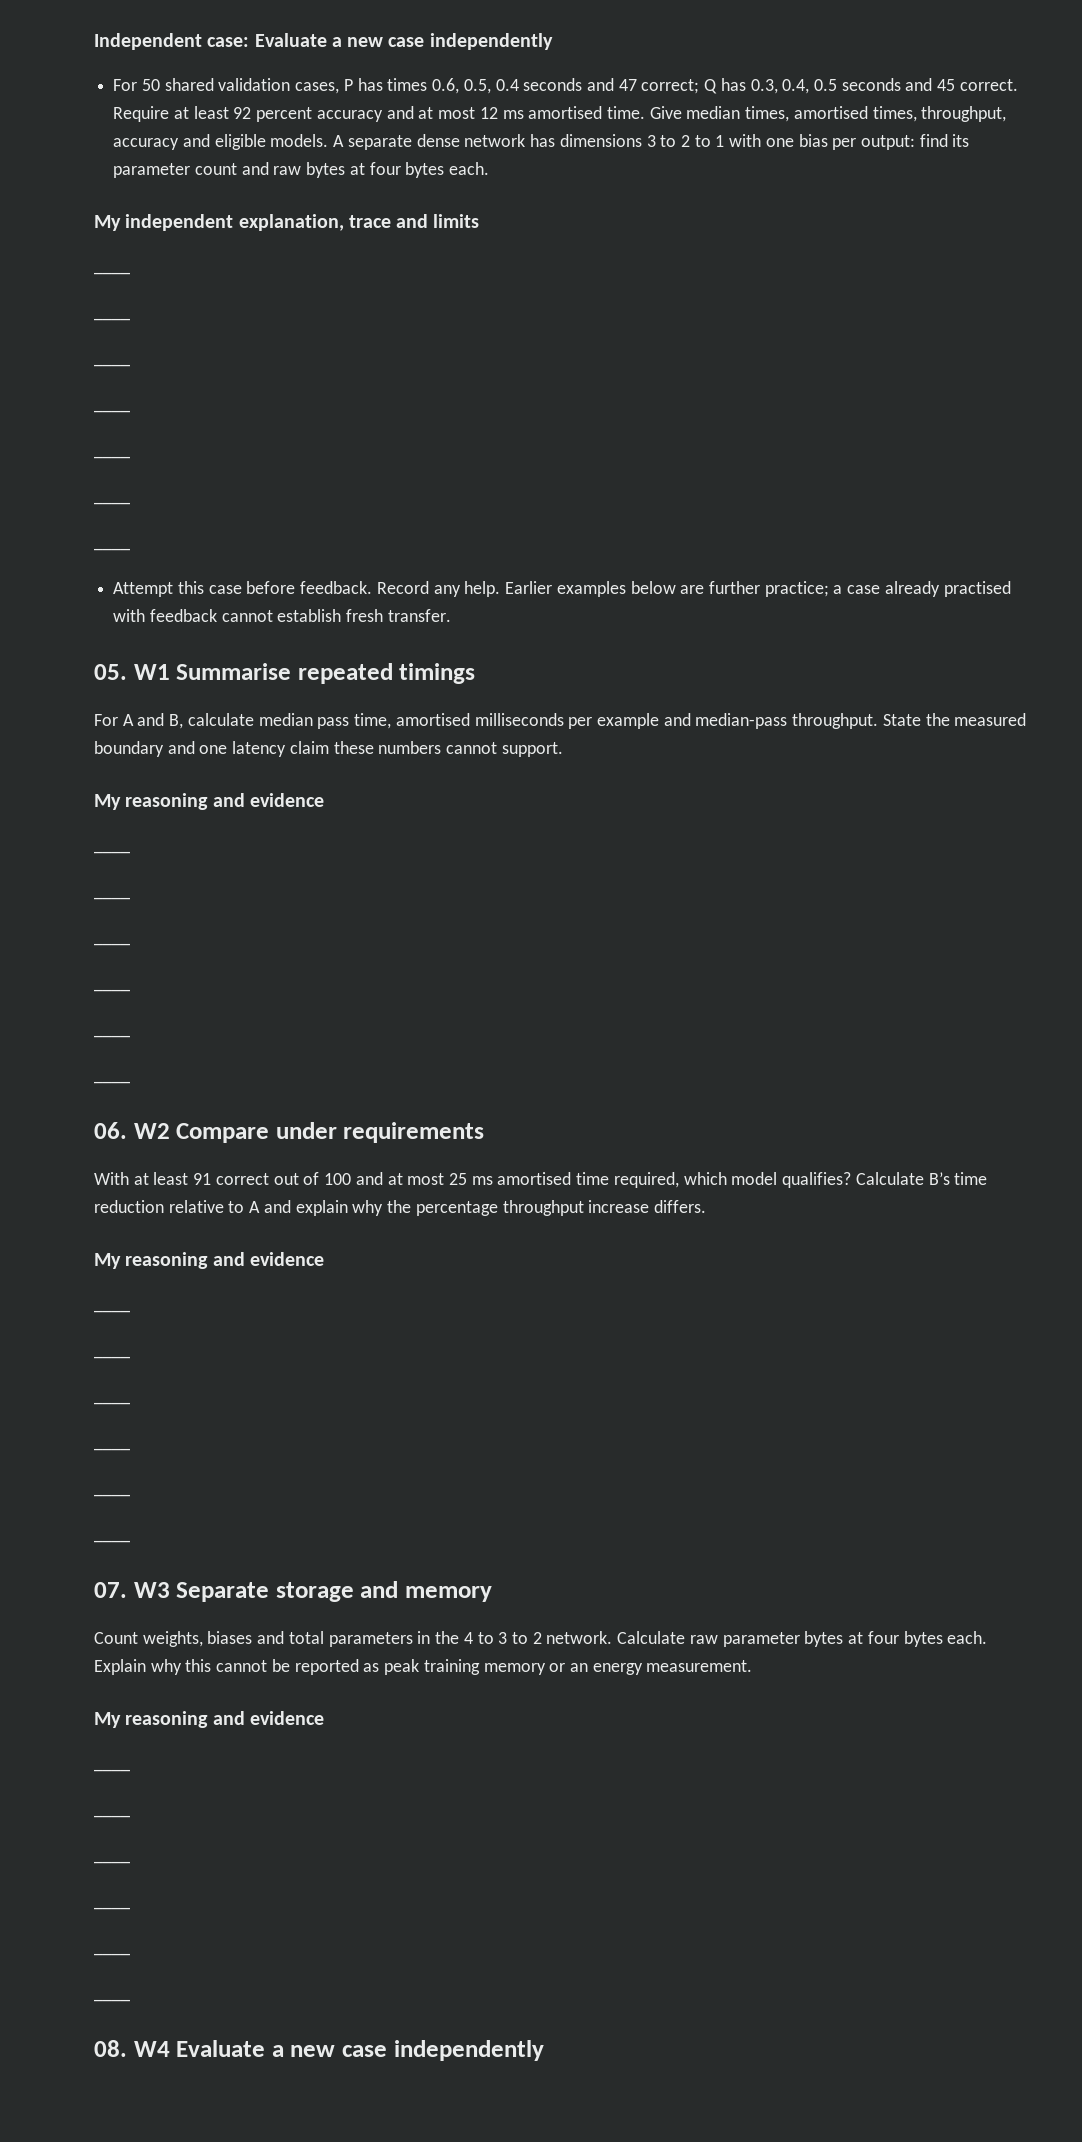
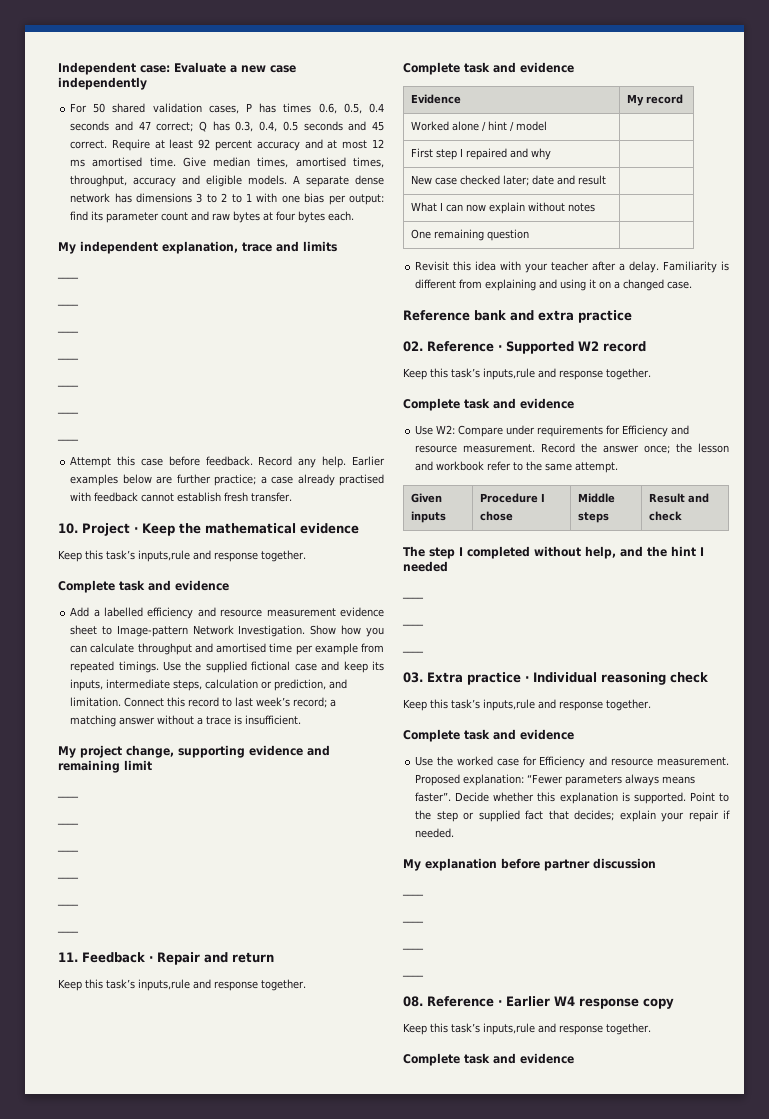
[94,663,476,684] [94,713,1027,729] [94,741,563,757] [94,793,324,810] [94,851,130,854] [94,897,130,900] [94,943,130,946] [94,989,130,992] [94,1035,130,1038] [94,1081,130,1084] [94,1122,485,1143] [94,1172,988,1188] [94,1200,706,1216] [94,1252,324,1269] [94,1310,130,1313] [94,1356,130,1359] [94,1402,130,1405] [94,1448,130,1451] [94,1494,130,1497] [94,1540,130,1543] [94,1581,493,1602] [94,1631,988,1647] [94,1659,753,1675] [94,1711,324,1728] [94,1769,130,1772] [94,1815,130,1818] 05. W1 Summarise repeated timings // For A and B, calculate median pass time, amortised milliseconds per example and median-pass throughput. State the measured boundary and one latency claim these numbers cannot support. // My reasoning and evidence // ____ // ____ // ____ // ____ // ____ // ____ // 06. W2 Compare under requirements // With at least 91 correct out of 100 and at most 25 ms amortised time required, which model qualifies? Calculate B’s time reduction relative to A and explain why the percentage throughput increase differs. // My reasoning and evidence // ____ // ____ // ____ // ____ // ____ // ____ // 07. W3 Separate storage and memory // Count weights, biases and total parameters in the 4 to 3 to 2 network. Calculate raw parameter bytes at four bytes each. Explain why this cannot be reported as peak training memory or an energy measurement. // My reasoning and evidence // ____ // ____ -> [58,523,359,536] [58,550,306,562] [58,580,229,593] [70,607,384,619] [70,625,384,637] [70,643,385,655] [70,661,385,673] [70,679,348,691] [70,697,337,708] [70,715,302,727] [58,745,330,758] [58,760,152,773] [57,795,79,798] [57,822,79,825] [57,849,79,852] [57,876,79,879] [57,903,79,906] [57,930,79,933] [58,952,274,965] [58,979,306,991] [403,62,574,75] [410,94,461,104] [626,94,683,106] [410,121,547,132] [410,148,551,160] [410,175,606,186] [410,202,595,214] [410,229,529,241] [415,261,729,273] [415,279,693,291] [403,310,632,323] [403,341,646,354] [403,368,651,380] [403,398,574,411] [415,425,690,437] [415,443,729,454] [415,461,619,473] [410,493,442,503] [410,511,446,523] [479,493,545,503] [479,511,513,521] [577,493,615,503] [577,512,609,523] [648,493,709,503] [648,511,682,521] [403,546,704,559] [403,561,448,572] [402,596,424,599] [402,623,424,626] [402,650,424,653] [403,672,708,685] [403,699,651,711] [403,729,574,742] [415,756,729,768] [415,774,696,786] [415,792,729,804] [415,810,730,822] [415,828,455,838] [403,858,656,871] 10. Project · Keep the mathematical evidence // Keep this task’s inputs,rule and response together. // Complete task and evidence // Add a labelled efficiency and resource measurement evidence sheet to Image-pattern Network Investigation. Show how you can calculate throughput and amortised time per example from repeated timings. Use the supplied fictional case and keep its inputs, intermediate steps, calculation or prediction, and limitation. Connect this record to last week’s record; a matching answer without a trace is insufficient. // My project change, supporting evidence and remaining limit // ____ // ____ // ____ // ____ // ____ // ____ // 11. Feedback · Repair and return // Keep this task’s inputs,rule and response together. // Complete task and evidence // Evidence | My record // Worked alone / hint / model | // First step I repaired and why | // New case checked later; date and result | // What I can now explain without notes | // One remaining question | // Revisit this idea with your teacher after a delay. Familiarity is different from explaining and using it on a changed case. // Reference bank and extra practice // 02. Reference · Supported W2 record // Keep this task’s inputs,rule and response together. // Complete task and evidence // Use W2: Compare under requirements for Efficiency and resource measurement. Record the answer once; the lesson and workbook refer to the same attempt. // Given inputs | Procedure I chose | Middle steps | Result and check // The step I completed without help, and the hint I needed // ____ // ____ // ____ // 03. Extra practice · Individual reasoning check // Keep this task’s inputs,rule and response together. // Complete task and evidence // Use the worked case for Efficiency and resource measurement. Proposed explanation: “Fewer parameters always means faster”. Decide whether this explanation is supported. Point to the step or supplied fact that decides; explain your repair if needed. // My explanation before partner discussion
[133,2040,544,2061] W4 Evaluate a new case independently -> [427,996,674,1009] [403,1023,651,1035] [403,1053,574,1066] Reference · Earlier W4 response copy // Keep this task’s inputs,rule and response together. // Complete task and evidence

